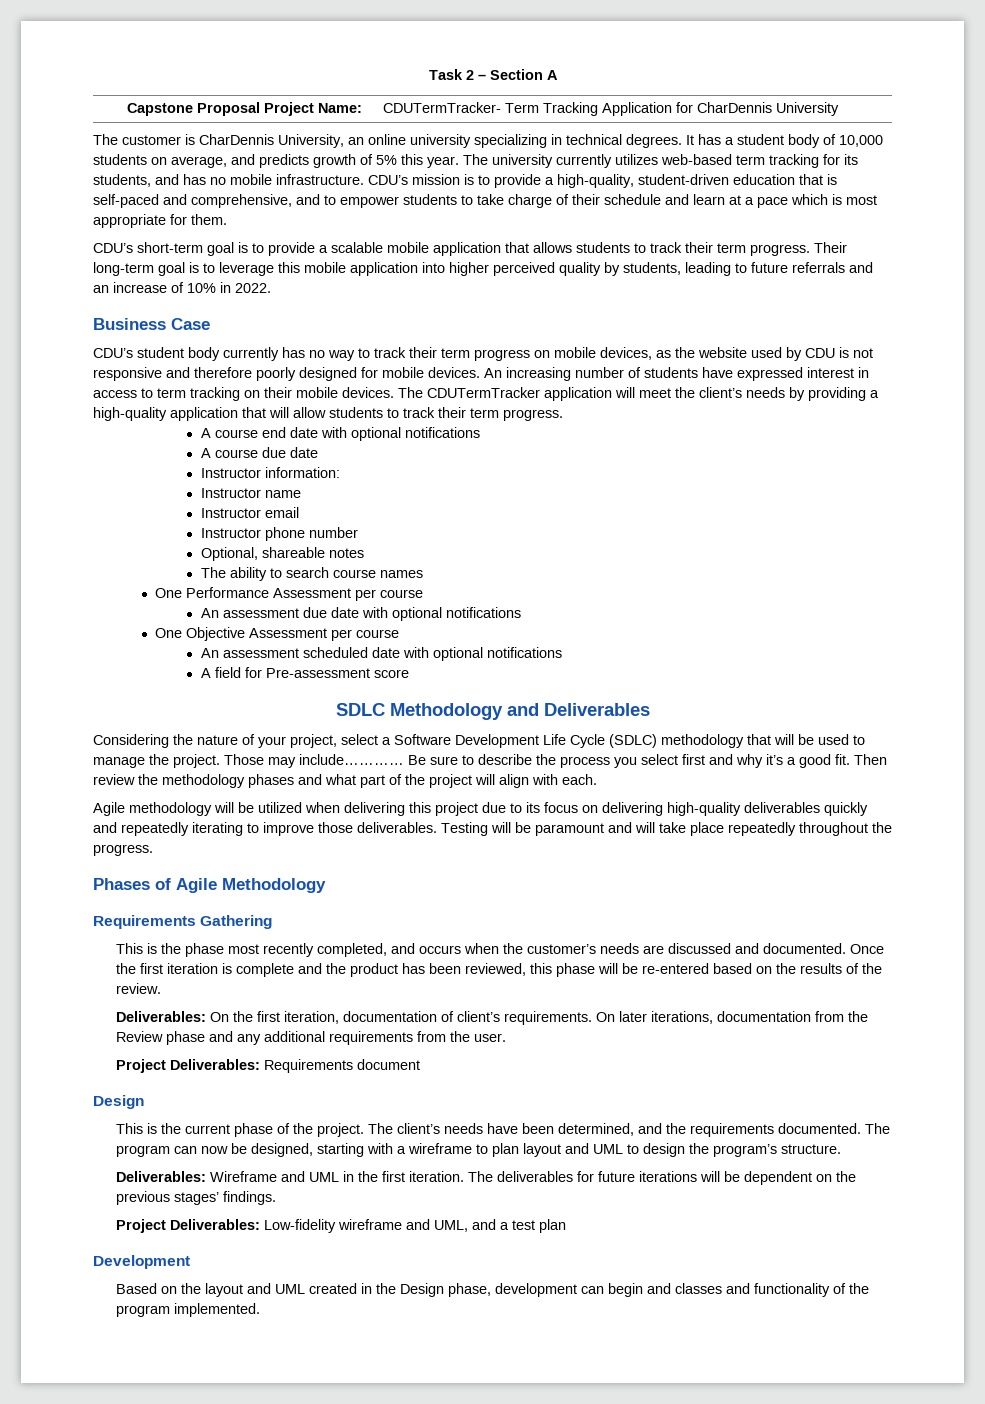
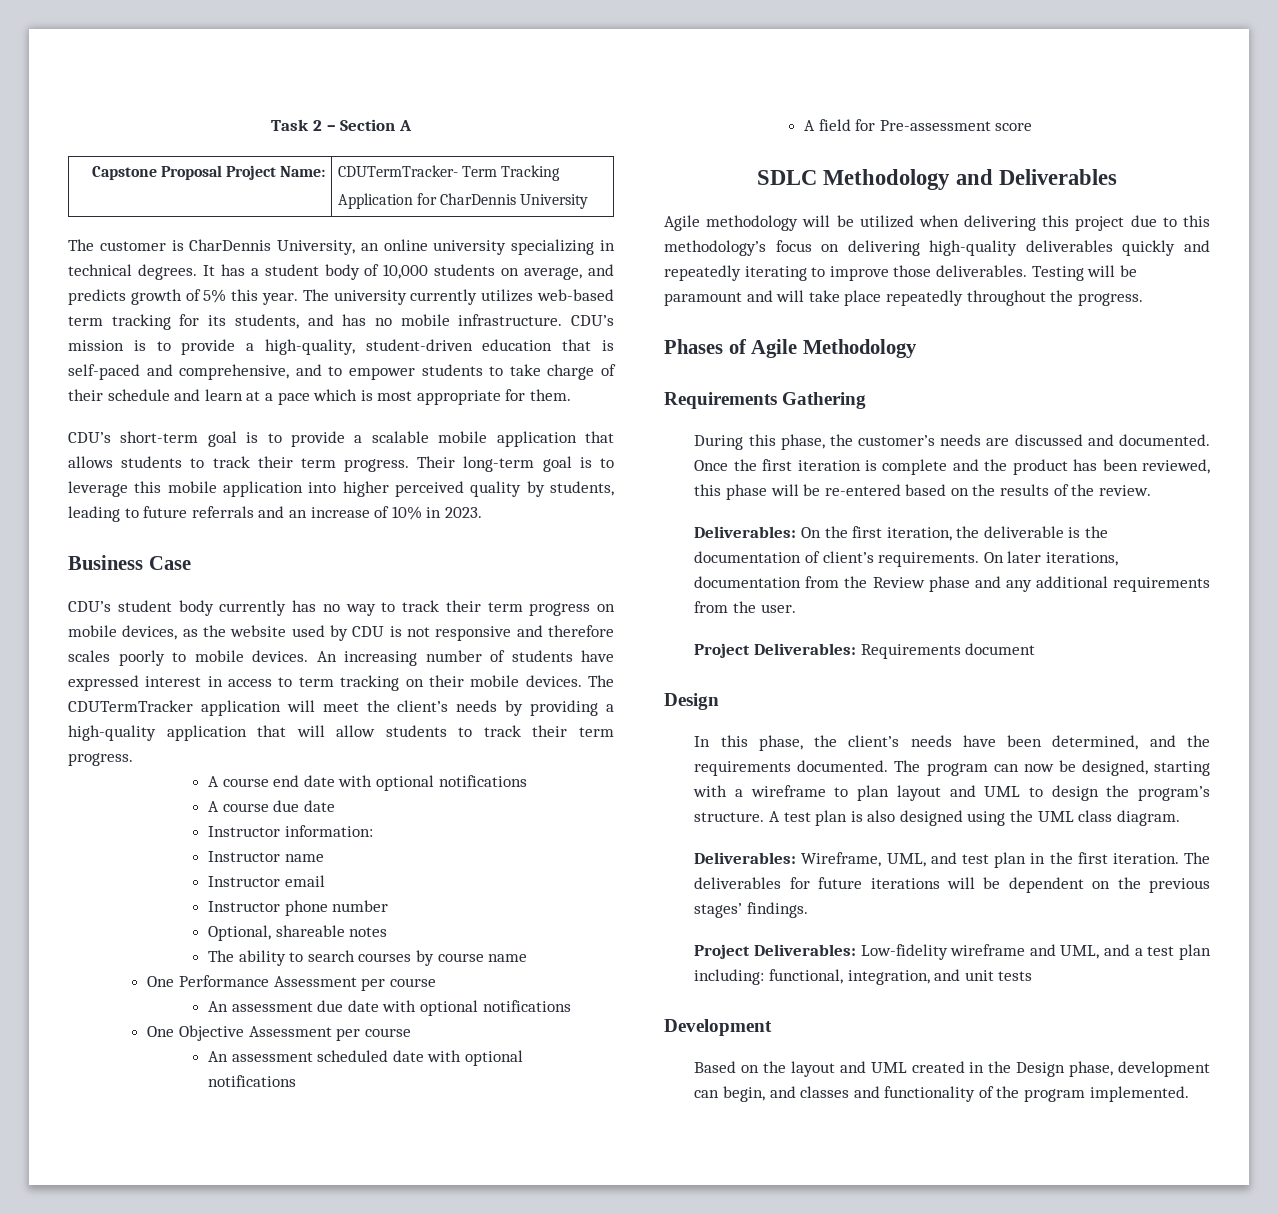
(599, 109) none -> (561, 173) //
[235,283,271,293] 2022. -> [444,507,482,518] 2023.
[256,367,378,381] poorly designed for -> [68,650,186,666] scales poorly to
[332,569,423,578] course names -> [358,950,528,966] courses by course name
[93,734,865,748] [93,754,887,768] [93,774,597,788] // Considering the nature of your project, select a Software Development Life Cycle (SDLC) methodology that will be used to manage the project. Those may include………… Be sure to describe the process you select first and why it’s a good fit. Then review the methodology phases and what part of the project will align with each. -> (1117, 177) none
[526,802,540,813] its -> [1183,215,1210,227] [664,240,766,256] this methodology’s
[115,943,499,957] This is the phase most recently completed, and occurs when -> [694,434,825,450] During this phase,
(339, 1017) none -> [956,526,1109,538] the deliverable is the
[115,1123,393,1137] This is the current phase of the project. The -> [694,735,838,751] In this phase, the
[115,1171,339,1182] // Deliverables: Wireframe and UML -> [768,810,1180,826] [694,852,1027,868] A test plan is also designed using the UML class diagram. // Deliverables: Wireframe, UML, and test plan
(566, 1226) none -> [694,969,1033,985] including: functional, integration, and unit tests
[607,1283,643,1297] begin -> [722,1086,765,1102] begin,

